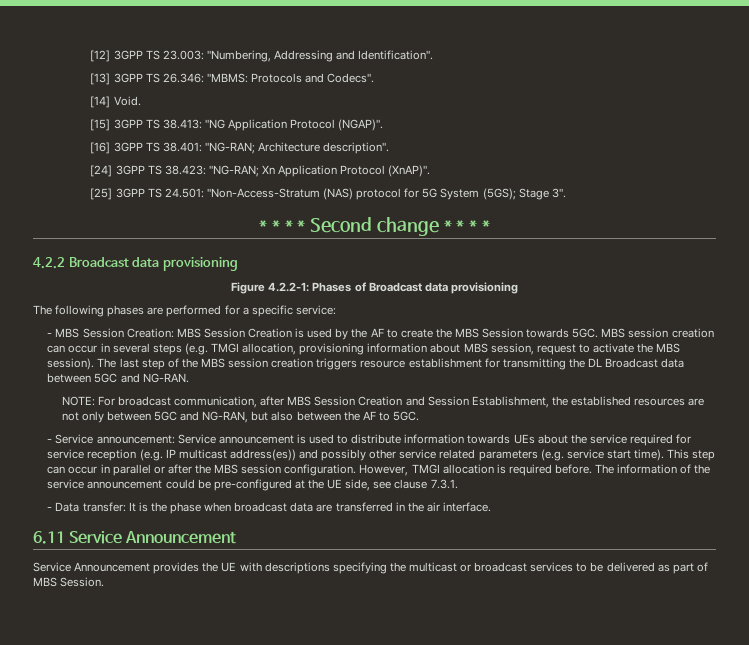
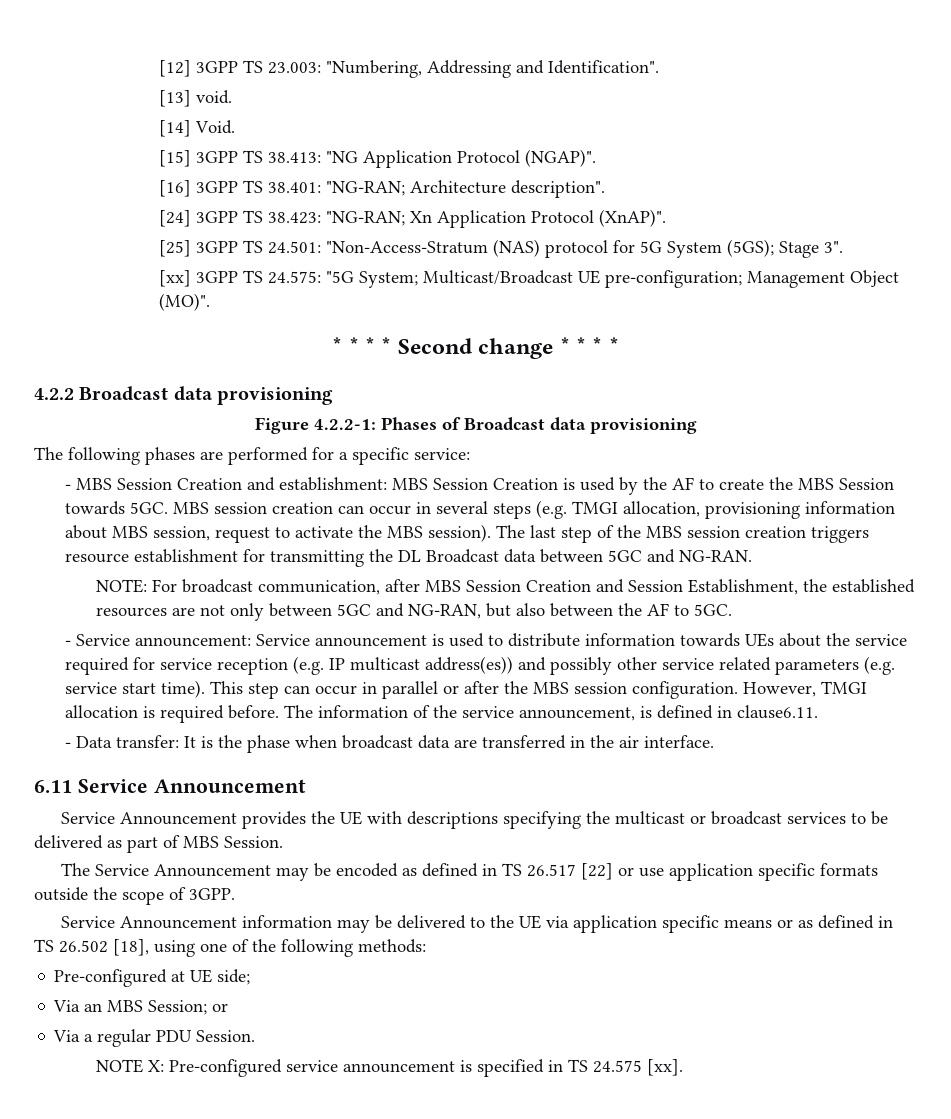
[113,73,375,83] 3GPP TS 26.346: "MBMS: Protocols and Codecs". -> [195,90,232,104] void.
(566, 193) none -> [158,270,899,288] [158,293,210,311] // [xx] 3GPP TS 24.575: "5G System; Multicast/Broadcast UE pre-configuration; Management Object (MO)".
[126,328,174,338] Creation: -> [177,477,388,491] Creation and establishment:
[87,479,458,491] announcement could be pre-configured at the UE side, see clause 7.3.1. -> [519,705,819,721] announcement, is defined in clause6.11.
(105, 582) none -> [61,863,879,881] [34,887,235,905] [61,915,894,933] [34,939,426,957] [54,969,251,987] [53,1000,229,1015] [53,1029,256,1047] [96,1059,684,1077] // The Service Announcement may be encoded as defined in TS 26.517 [22] or use application specific formats outside the scope of 3GPP. // Service Announcement information may be delivered to the UE via application specific means or as defined in TS 26.502 [18], using one of the following methods: // Pre-configured at UE side; // Via an MBS Session; or // Via a regular PDU Session. // NOTE X: Pre-configured service announcement is specified in TS 24.575 [xx].

